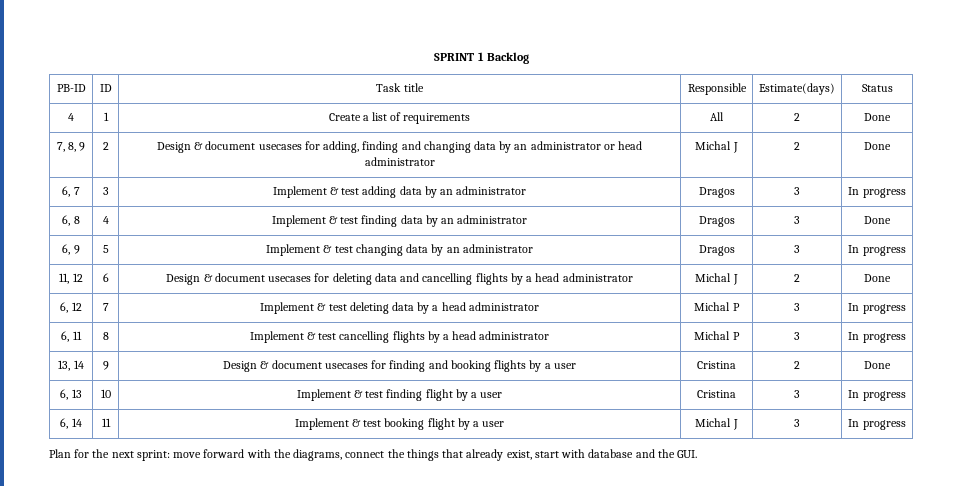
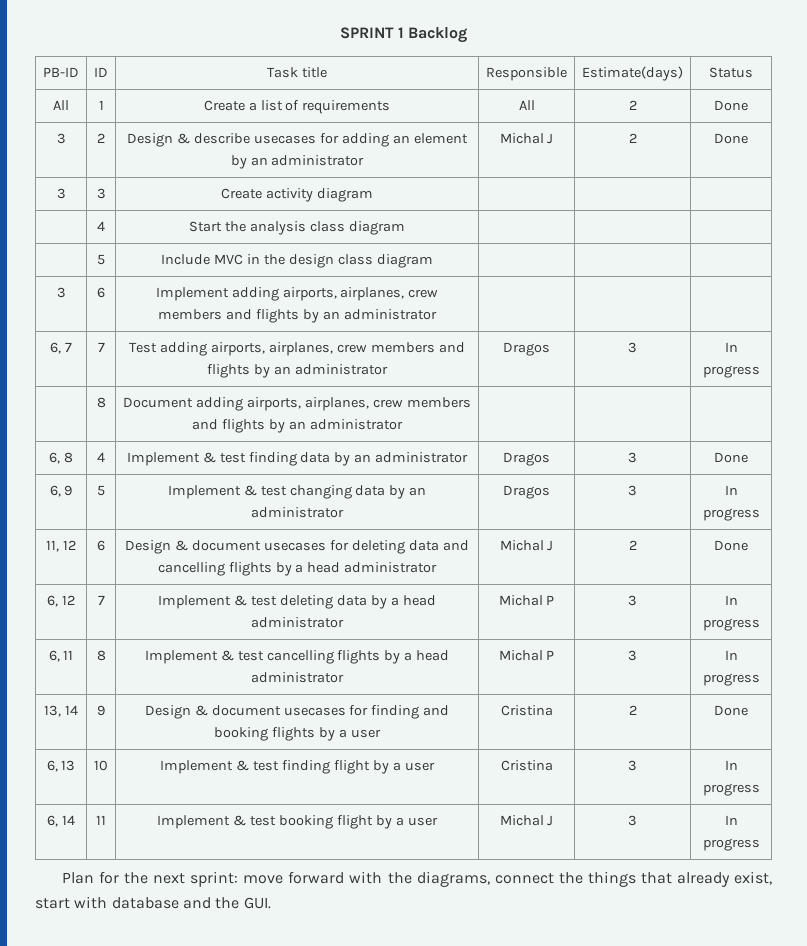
[68,113,74,121] 4 -> [53,100,69,110] All
[56,142,86,152] 7, 8, 9 -> [56,133,66,144] 3
[205,141,643,153] [364,157,435,166] [695,141,738,153] [794,142,800,150] [864,142,891,150] [62,186,80,197] [102,187,109,195] [272,186,527,198] [698,187,735,198] [794,187,800,195] [848,187,906,198] document usecases for adding, finding and changing data by an administrator or head administrator | Michal J | 2 | Done // 6, 7 | 3 | Implement & test adding data by an administrator | Dragos | 3 | In progress -> [194,133,468,147] [230,155,365,169] [499,133,554,144] [628,133,637,143] [714,133,748,144] [56,188,66,199] [96,188,106,199] [221,188,373,202] [97,221,105,231] [189,221,405,235] [97,254,105,265] [161,254,433,268] [56,287,66,298] [97,287,105,298] [155,287,439,301] [158,309,437,323] [50,342,72,354] [97,342,105,352] [129,342,465,356] [207,364,388,378] [503,342,550,356] [628,342,637,353] [724,342,738,352] [702,365,760,378] [96,397,106,408] [123,397,471,411] [192,419,403,433] describe usecases for adding an element by an administrator | Michal J | 2 | Done // 3 | 3 | Create activity diagram | | | // | 4 | Start the analysis class diagram | | | // | 5 | Include MVC in the design class diagram | | | // 3 | 6 | Implement adding airports, airplanes, crew members and flights by an administrator | | | // 6, 7 | 7 | Test adding airports, airplanes, crew members and flights by an administrator | Dragos | 3 | In progress // | 8 | Document adding airports, airplanes, crew members and flights by an administrator | | |

